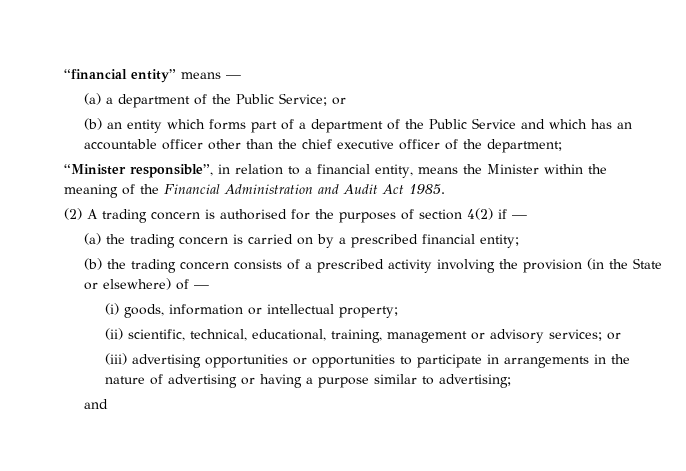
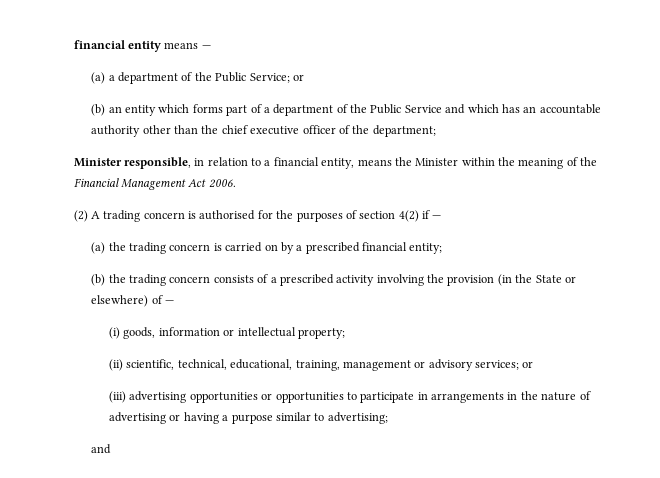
[63,69,176,83] “financial entity” -> [73,40,161,52] financial entity
[162,139,204,150] officer -> [91,125,141,137] authority
[63,164,213,178] “Minister responsible”, -> [73,157,191,169] Minister responsible,
[223,184,445,195] Administration and Audit Act 1985. -> [120,179,236,190] Management Act 2006.

